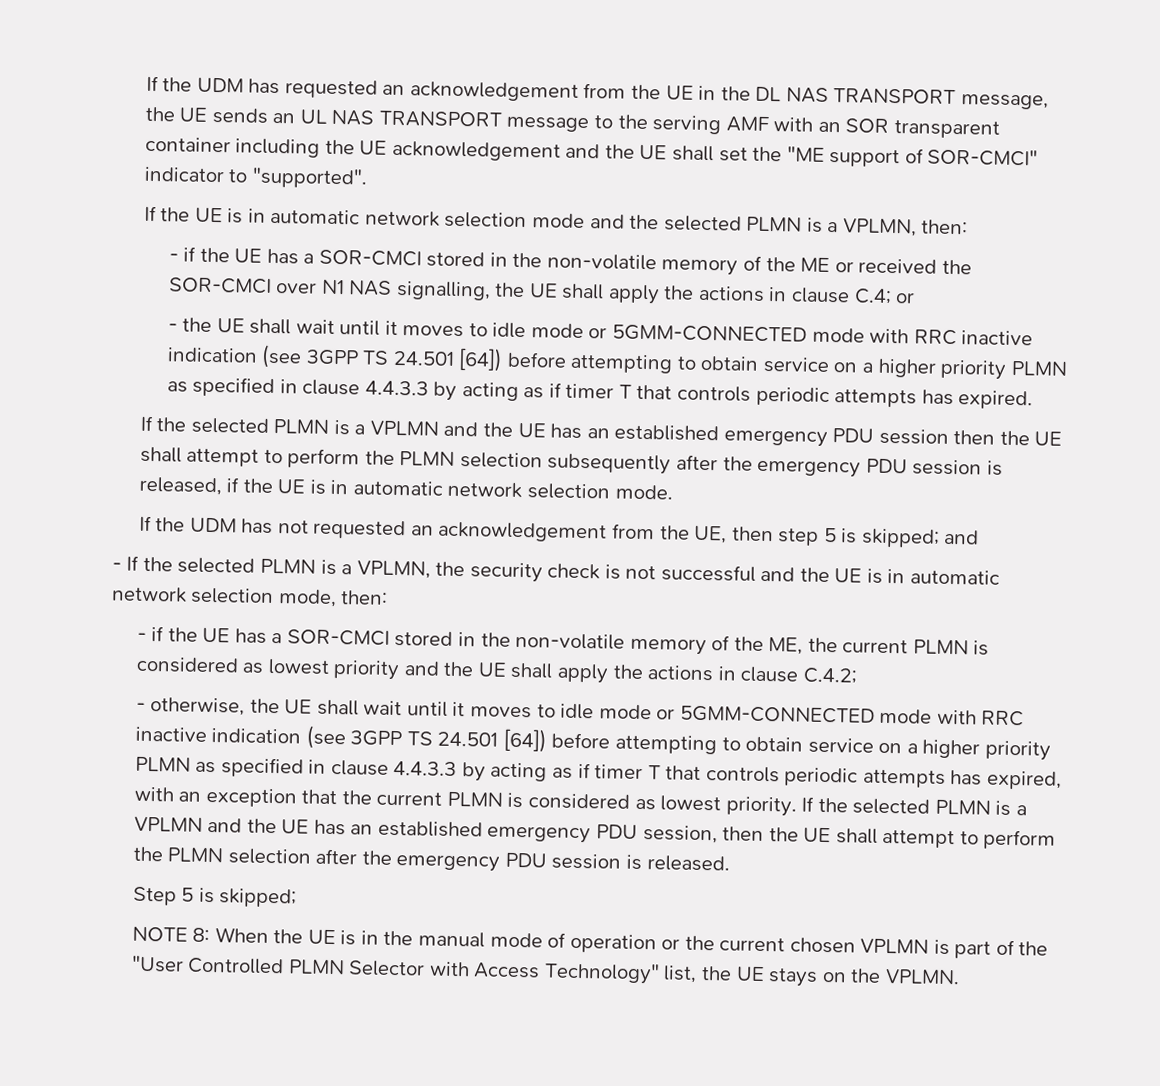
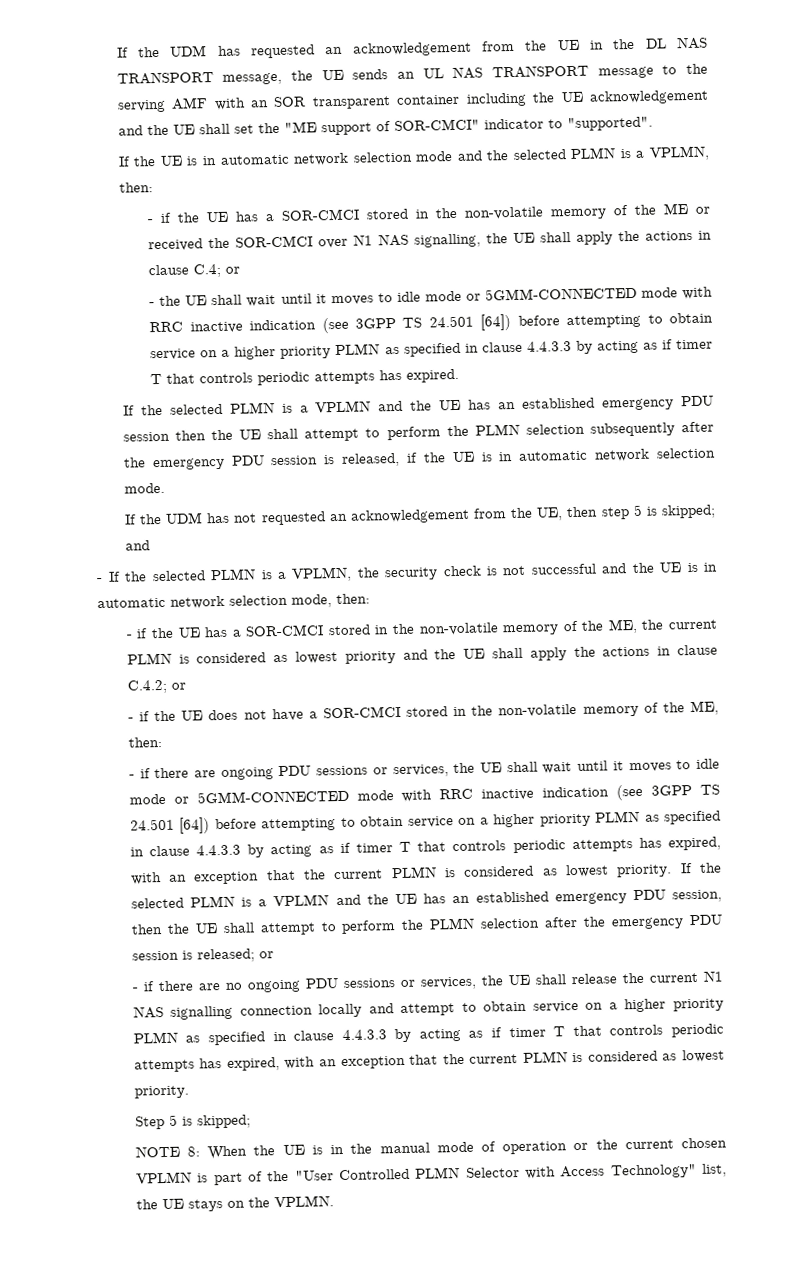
[135,697,246,716] // - otherwise, -> [170,682,186,690] [127,700,720,722] [127,737,162,748] [128,764,449,781] or // - if the UE does not have a SOR-CMCI stored in the non-volatile memory of the ME, then: // - if there are ongoing PDU sessions or services,
[646,855,730,872] released. -> [196,948,274,963] [131,970,724,993] [132,998,724,1020] [132,1023,725,1046] [133,1049,725,1073] [133,1085,189,1099] released; or // - if there are no ongoing PDU sessions or services, the UE shall release the current N1 NAS signalling connection locally and attempt to obtain service on a higher priority PLMN as specified in clause 4.4.3.3 by acting as if timer T that controls periodic attempts has expired, with an exception that the current PLMN is considered as lowest priority.

